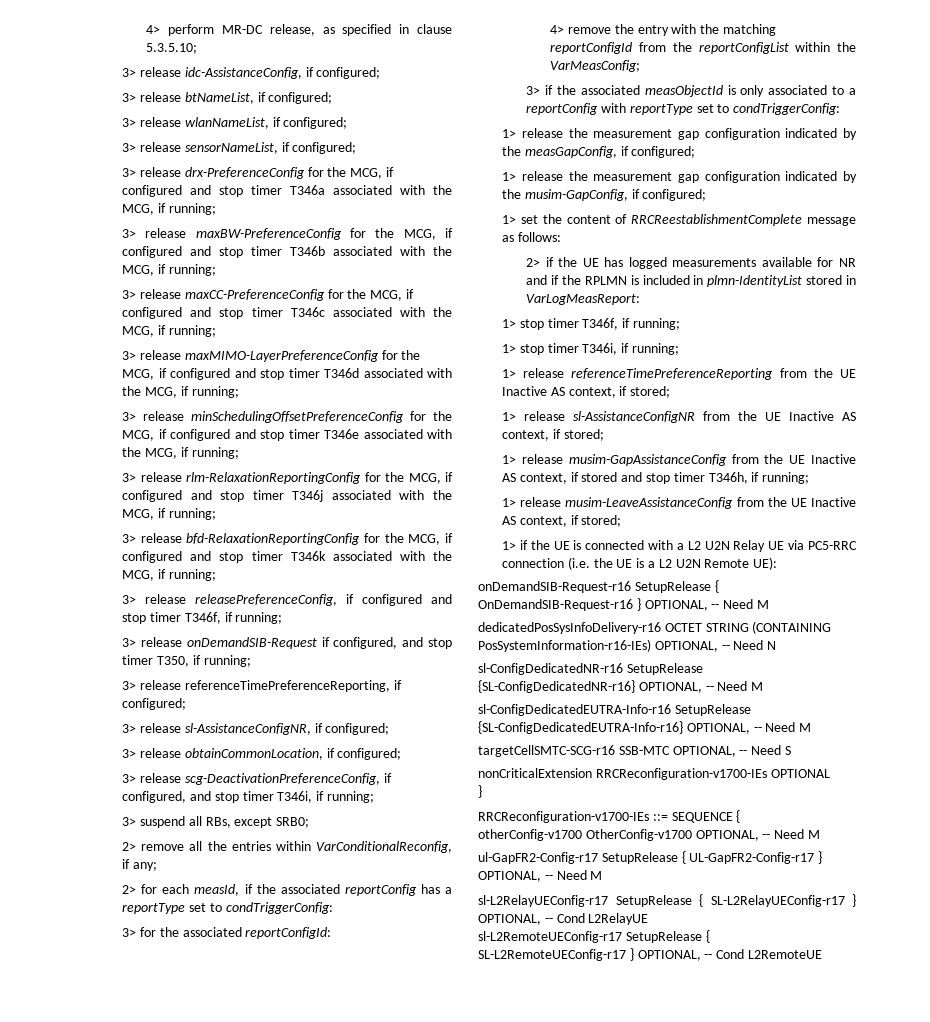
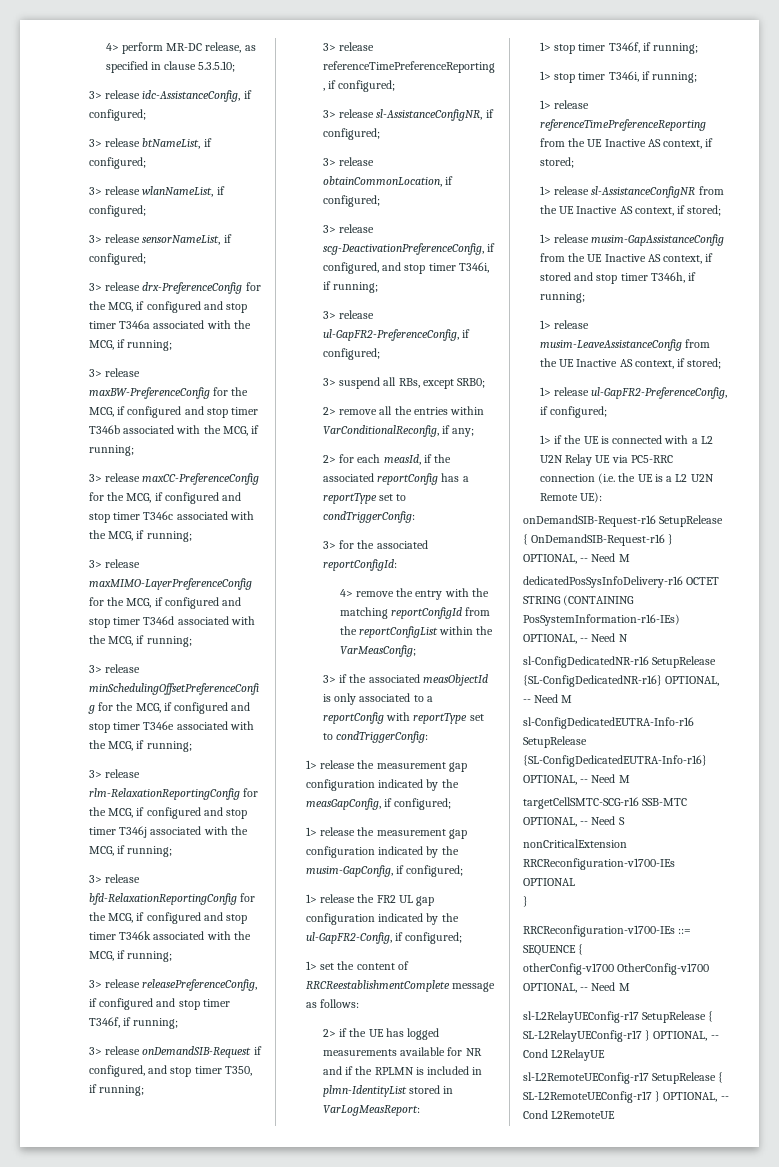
(374, 797) none -> [322,310,375,319] [322,329,471,341] [322,348,380,360] // 3> release ul-GapFR2-PreferenceConfig, if configured;
(707, 195) none -> [305,894,435,906] [305,913,459,925] [305,932,463,944] // 1> release the FR2 UL gap configuration indicated by the ul-GapFR2-Config, if configured;
(622, 521) none -> [539,387,728,399] [539,406,608,418] // 1> release ul-GapFR2-PreferenceConfig, if configured;
[478,851,823,864] [478,870,603,882] // ul-GapFR2-Config-r17 SetupRelease { UL-GapFR2-Config-r17 } OPTIONAL, -- Need M -> (630, 987) none

